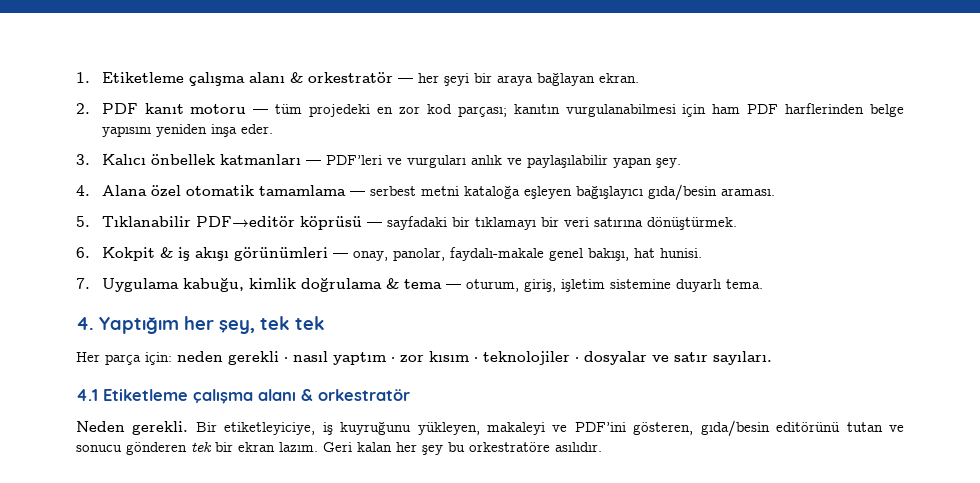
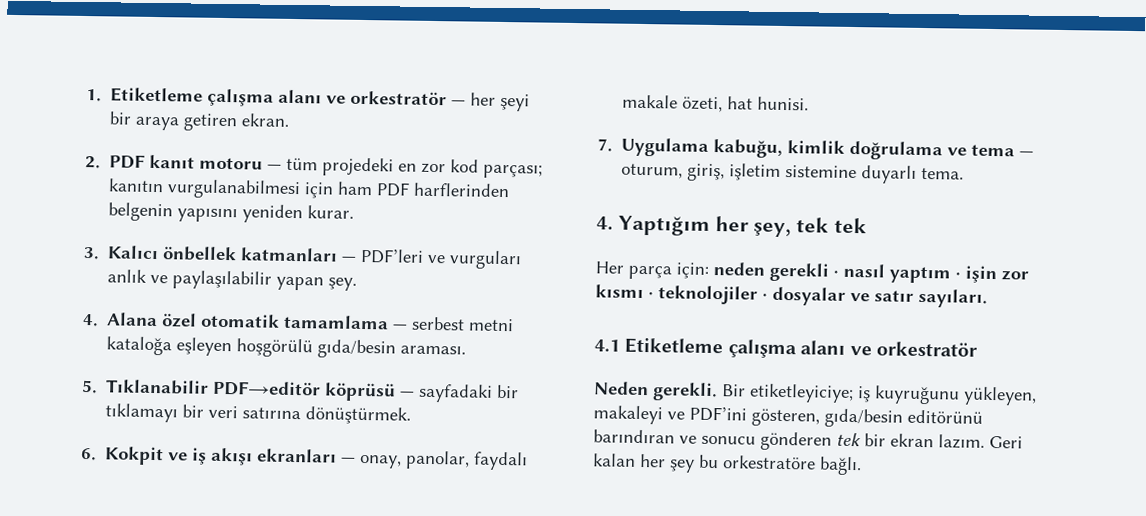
[289,72,303,83] & -> [326,95,347,104] ve
[536,73,595,86] bağlayan -> [183,113,239,132] getiren
[870,104,904,117] belge -> [108,202,174,222] belgenin
[210,124,273,137] inşa eder. -> [307,205,355,219] kurar.
[575,186,643,199] bağışlayıcı -> [236,338,314,358] hoşgörülü
[159,247,173,258] & -> [168,452,189,461] ve
[233,247,328,261] görünümleri -> [257,448,338,463] ekranları
[449,247,629,261] faydalı-makale genel bakışı, -> [473,451,529,471] [622,94,724,113] faydalı makale özeti,
[385,278,399,289] & -> [947,147,968,156] ve
[400,351,469,363] zor kısım -> [965,265,1029,284] [595,284,644,299] işin zor kısmı
[301,389,313,401] & -> [849,345,872,356] ve
[224,422,316,435] etiketleyiciye, -> [749,383,854,404] etiketleyiciye;
[846,422,883,432] tutan -> [593,429,675,444] barındıran
[555,442,602,452] asılıdır. -> [819,456,862,476] bağlı.

